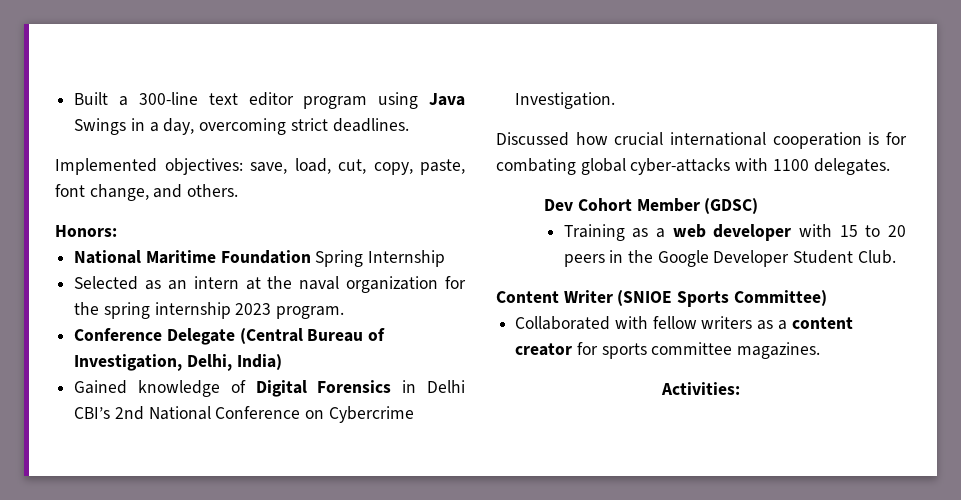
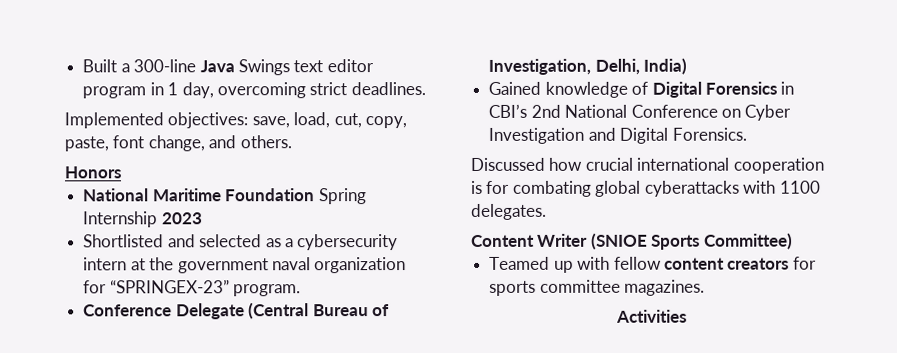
(198, 98) none -> [199,59,290,76] Java Swings
[378,92,465,109] [74,118,159,135] using Java Swings in a -> [149,82,179,96] in 1
[55,225,117,237] Honors: -> [64,166,122,179] Honors
[74,276,187,290] // Selected as an -> [161,212,203,225] [83,234,399,251] 2023 // Shortlisted and selected as a cybersecurity
(293, 282) none -> [177,258,269,274] government
[74,302,272,319] the spring internship 2023 -> [109,279,230,294] “SPRINGEX-23”
[427,380,465,393] Delhi -> (795, 88) none
[328,406,414,423] [515,92,616,109] Cybercrime Investigation. -> [744,104,792,121] [488,127,747,144] Cyber Investigation and Digital Forensics.
[630,158,731,175] cyber-attacks -> [644,180,740,197] cyberattacks
[544,198,759,214] [563,224,906,241] [563,250,896,267] // Dev Cohort Member (GDSC) // Training as a web developer with 15 to 20 peers in the Google Developer Student Club. -> (547, 211) none
[515,316,853,330] [515,343,573,356] Collaborated with fellow writers as a content creator -> [489,256,790,273] Teamed up with fellow content creators
[661,382,740,395] Activities: -> [616,309,687,323] Activities

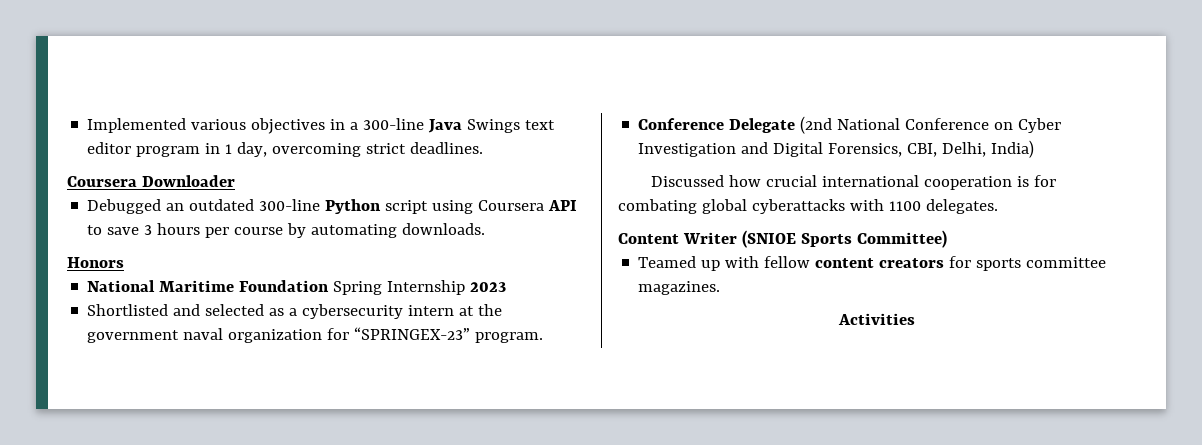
[82,59,118,73] Built -> [87,118,346,134] Implemented various objectives in
[64,112,408,129] [64,135,292,152] Implemented objectives: save, load, cut, copy, paste, font change, and others. -> [67,175,235,187] [87,199,578,214] [87,223,486,238] Coursera Downloader // Debugged an outdated 300-line Python script using Coursera API to save 3 hours per course by automating downloads.
[248,302,390,320] [488,57,688,75] [488,81,795,98] [488,103,561,118] (Central Bureau of Investigation, Delhi, India) // Gained knowledge of Digital Forensics in CBI’s 2nd -> [800,116,833,134] (2nd
[671,127,747,141] Forensics. -> [828,140,1035,158] Forensics, CBI, Delhi, India)

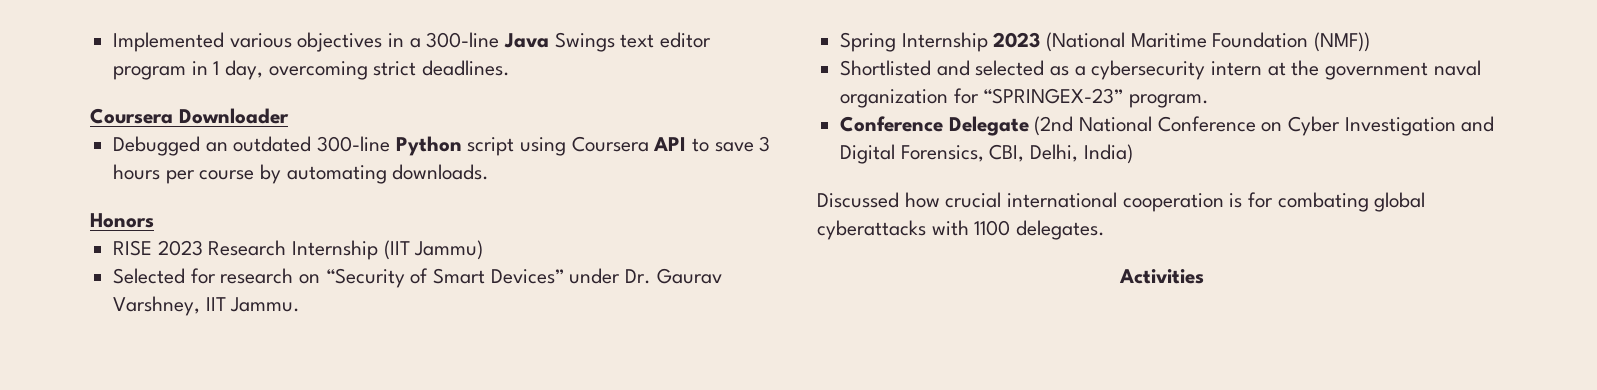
[87,280,330,292] National Maritime Foundation -> [113,240,484,260] [113,268,722,288] [113,296,301,316] RISE 2023 Research Internship (IIT Jammu) // Selected for research on “Security of Smart Devices” under Dr. Gaurav Varshney, IIT Jammu. //
(507, 287) none -> [1046,32,1371,52] (National Maritime Foundation (NMF))
[618,230,947,248] [638,256,1107,271] [638,281,721,295] // Content Writer (SNIOE Sports Committee) // Teamed up with fellow content creators for sports committee magazines. -> (1106, 230) none

